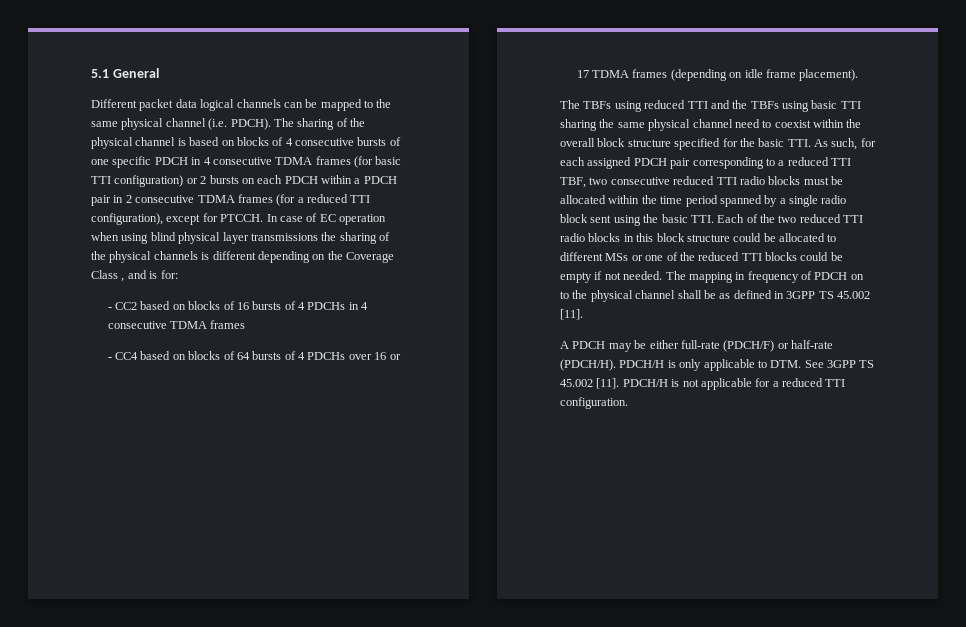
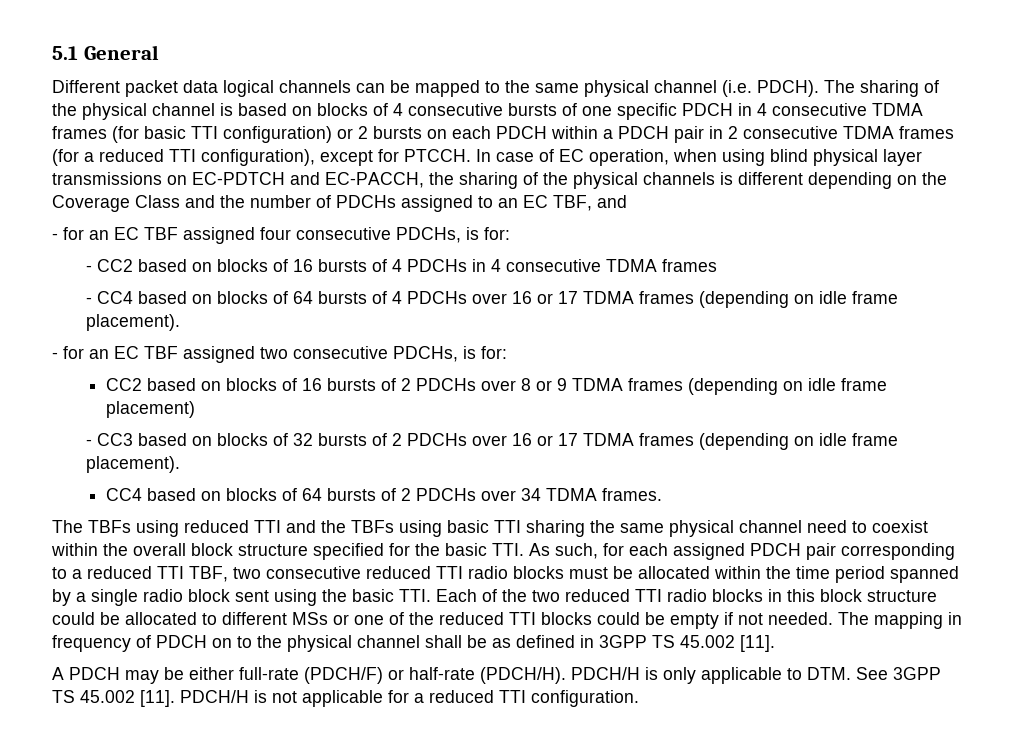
[339,214,386,225] operation -> [589,149,669,166] operation,
(318, 237) none -> [167,172,424,188] on EC-PDTCH and EC-PACCH,
[121,270,147,282] , and -> [185,195,627,212] [52,227,461,244] and the number of PDCHs assigned to an EC TBF, and // - for an EC TBF assigned four consecutive PDCHs,
(859, 75) none -> [52,346,507,363] [105,378,887,395] [105,401,195,418] [86,433,899,450] [86,456,181,473] [105,488,662,501] // - for an EC TBF assigned two consecutive PDCHs, is for: // CC2 based on blocks of 16 bursts of 2 PDCHs over 8 or 9 TDMA frames (depending on idle frame placement) // - CC3 based on blocks of 32 bursts of 2 PDCHs over 16 or 17 TDMA frames (depending on idle frame placement). // CC4 based on blocks of 64 bursts of 2 PDCHs over 34 TDMA frames.

